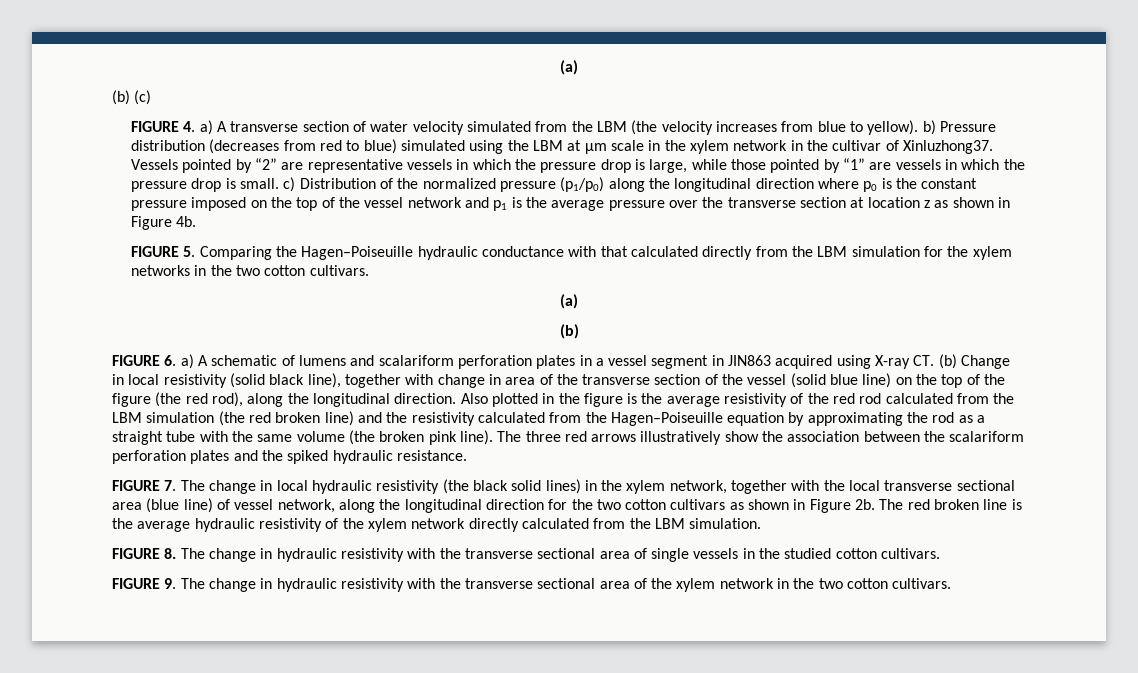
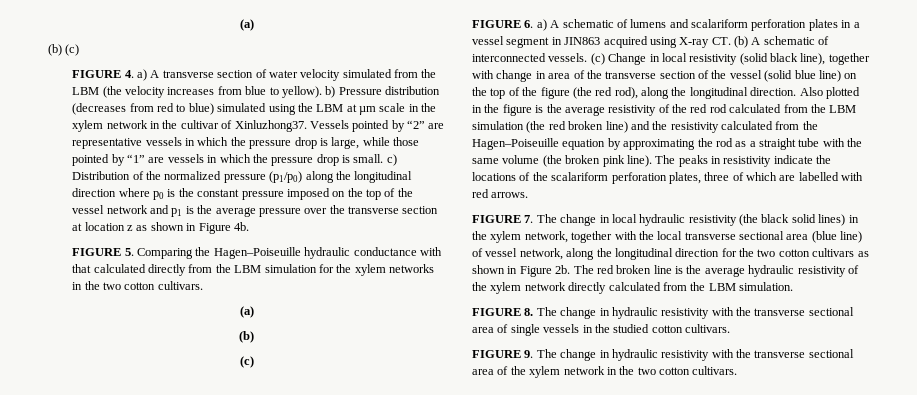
(579, 331) none -> [239,356,254,368] // (c)
(957, 361) none -> [751,36,830,45] [472,53,605,65] A schematic of interconnected vessels. (c)
[525,431,1025,445] [112,450,467,464] three red arrows illustratively show the association between the scalariform perforation plates and the spiked hydraulic resistance. -> [678,155,832,167] [472,172,864,184] [472,189,529,198] peaks in resistivity indicate the locations of the scalariform perforation plates, three of which are labelled with red arrows.

